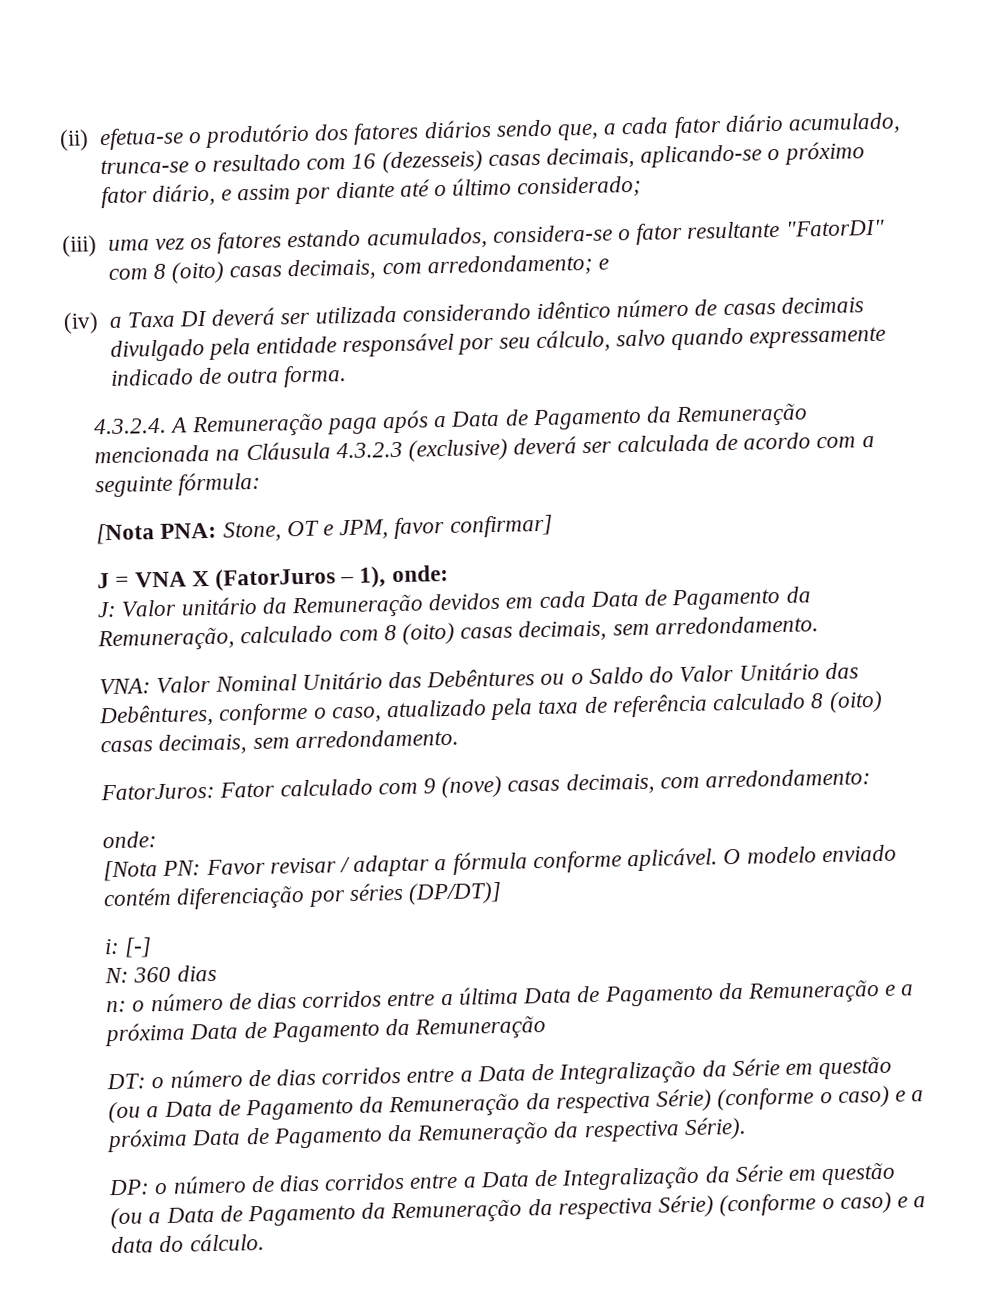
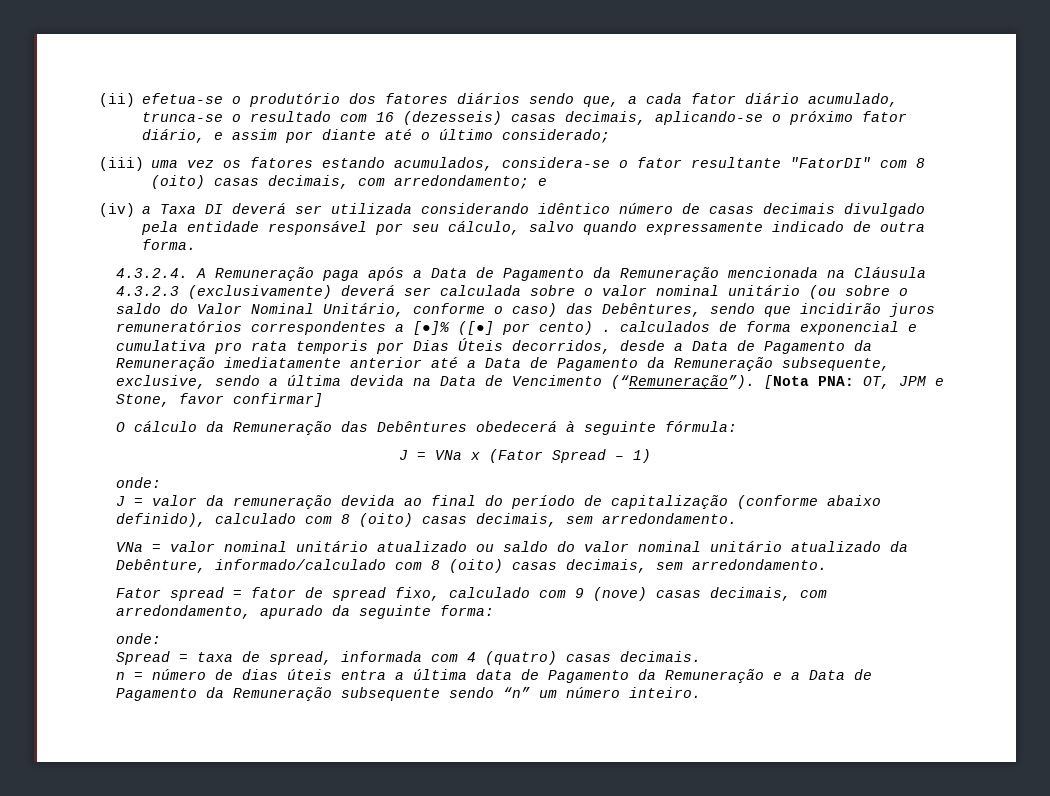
[408,438,509,462] (exclusive) -> [187,285,332,299] (exclusivamente)
[714,432,875,451] [95,471,262,498] [96,514,553,545] [97,564,449,591] [97,586,811,619] [97,627,236,652] de acordo com a seguinte fórmula: // [Nota PNA: Stone, OT e JPM, favor confirmar] // J = VNA X (FatorJuros – 1), onde: // J: Valor unitário da Remuneração devidos em cada Data de Pagamento da Remuneração, -> [529,285,908,299] [115,303,935,317] [115,321,917,335] [115,338,872,354] [115,357,890,371] [115,375,944,389] [115,393,323,407] [115,421,737,435] [399,449,651,463] [115,477,161,488] [115,495,881,509] [115,513,206,527] sobre o valor nominal unitário (ou sobre o saldo do Valor Nominal Unitário, conforme o caso) das Debêntures, sendo que incidirão juros remuneratórios correspondentes a [●]% ([●] por cento) . calculados de forma exponencial e cumulativa pro rata temporis por Dias Úteis decorridos, desde a Data de Pagamento da Remuneração imediatamente anterior até a Data de Pagamento da Remuneração subsequente, exclusive, sendo a última devida na Data de Vencimento (“Remuneração”). [Nota PNA: OT, JPM e Stone, favor confirmar] // O cálculo da Remuneração das Debêntures obedecerá à seguinte fórmula: // J = VNa x (Fator Spread – 1) // onde: // J = valor da remuneração devida ao final do período de capitalização (conforme abaixo definido),
[99,662,859,695] [98,690,883,728] [100,728,459,756] [100,781,276,801] VNA: Valor Nominal Unitário das Debêntures ou o Saldo do Valor Unitário das Debêntures, conforme o caso, atualizado pela taxa de referência calculado 8 (oito) casas decimais, sem arredondamento. // FatorJuros: Fator -> [115,541,908,552] [115,559,827,573] [115,587,440,601] VNa = valor nominal unitário atualizado ou saldo do valor nominal unitário atualizado da Debênture, informado/calculado com 8 (oito) casas decimais, sem arredondamento. // Fator spread = fator de spread fixo,
[705,768,872,788] [102,831,158,849] [103,844,897,882] [103,881,503,910] [104,937,153,958] [104,964,217,984] [106,986,573,1013] arredondamento: // onde: // [Nota PN: Favor revisar / adaptar a fórmula conforme aplicável. O modelo enviado contém diferenciação por séries (DP/DT)] // i: [-] // N: 360 dias // n: o número de dias corridos entre a última Data -> [115,605,494,619] [115,633,161,644] [115,651,701,665] [115,669,512,680] arredondamento, apurado da seguinte forma: // onde: // Spread = taxa de spread, informada com 4 (quatro) casas decimais. // n = número de dias úteis entra a última data
[104,1015,547,1047] [106,1056,893,1090] [108,1085,925,1124] [106,1116,747,1153] [108,1162,897,1196] [110,1191,927,1230] [111,1232,265,1254] próxima Data de Pagamento da Remuneração // DT: o número de dias corridos entre a Data de Integralização da Série em questão (ou a Data de Pagamento da Remuneração da respectiva Série) (conforme o caso) e a próxima Data de Pagamento da Remuneração da respectiva Série). // DP: o número de dias corridos entre a Data de Integralização da Série em questão (ou a Data de Pagamento da Remuneração da respectiva Série) (conforme o caso) e a data do cálculo. -> [808,669,872,680] [115,687,701,701] Data de Pagamento da Remuneração subsequente sendo “n” um número inteiro.

